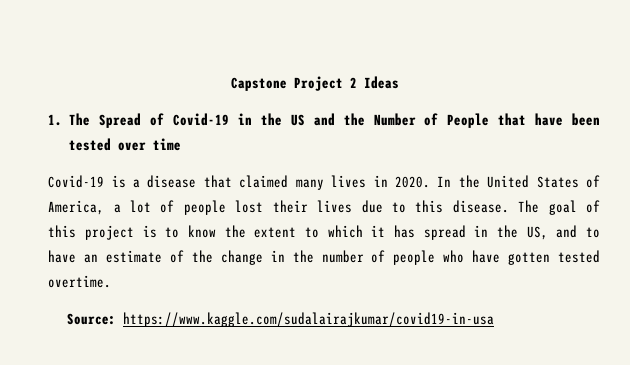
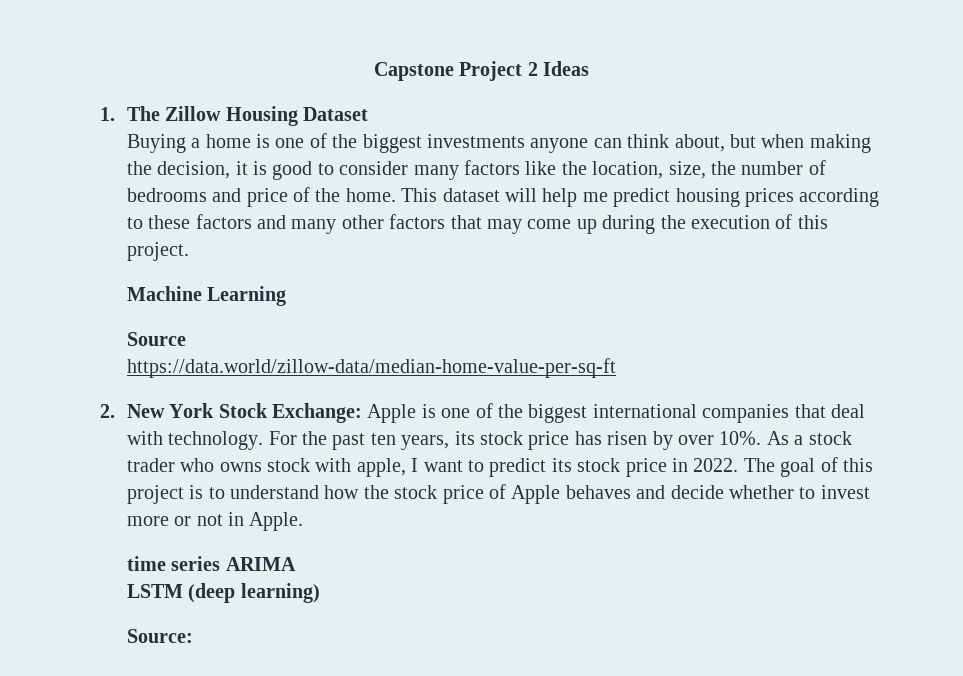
[99,113,600,128] [69,138,182,151] [48,175,601,190] [48,200,509,215] Spread of Covid-19 in the US and the Number of People that have been tested over time // Covid-19 is a disease that claimed many lives in 2020. In the United States of America, a lot of people lost their lives due to this disease. -> [165,106,368,126] [126,133,871,153] [126,160,826,180] [126,187,880,207] [126,214,828,234] [126,242,189,261] [126,286,287,306] [126,332,186,346] [126,358,616,378] [100,403,865,423] [126,431,852,450] [126,458,739,477] Zillow Housing Dataset // Buying a home is one of the biggest investments anyone can think about, but when making the decision, it is good to consider many factors like the location, size, the number of bedrooms and price of the home. This dataset will help me predict housing prices according to these factors and many other factors that may come up during the execution of this project. // Machine Learning // Source // https://data.world/zillow-data/median-home-value-per-sq-ft // 2. New York Stock Exchange: Apple is one of the biggest international companies that deal with technology. For the past ten years, its stock price has risen by over 10%. As a stock trader who owns stock with apple, I want to predict its stock price in 2022.
[187,225,600,240] [48,250,601,265] [48,275,112,288] know the extent to which it has spread in the US, and to have an estimate of the change in the number of people who have gotten tested overtime. -> [229,484,870,504] [126,512,304,531] [126,556,296,571] [126,583,320,603] understand how the stock price of Apple behaves and decide whether to invest more or not in Apple. // time series ARIMA // LSTM (deep learning)
[123,312,495,327] https://www.kaggle.com/sudalairajkumar/covid19-in-usa -> (193, 636) none

